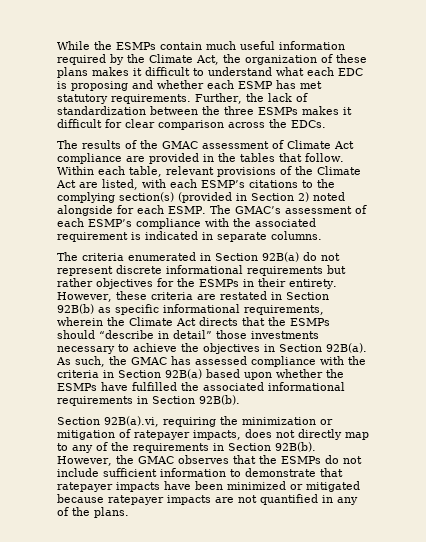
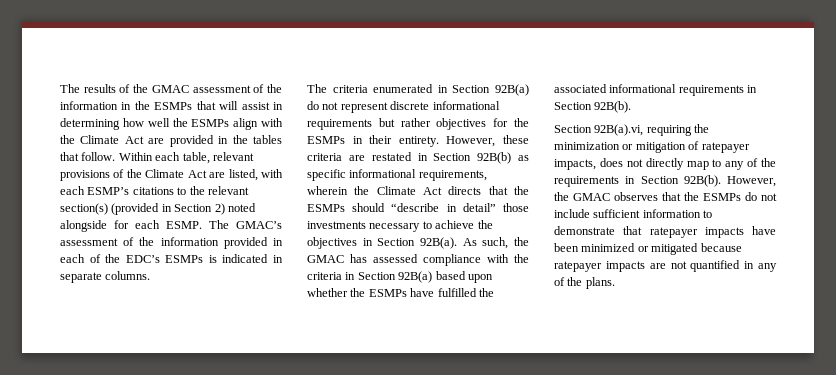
[57,41,345,50] [57,54,367,65] [57,67,363,78] [57,80,322,91] [57,93,308,104] [57,106,352,115] [57,119,326,130] While the ESMPs contain much useful information required by the Climate Act, the organization of these plans makes it difficult to understand what each EDC is proposing and whether each ESMP has met statutory requirements. Further, the lack of standardization between the three ESMPs makes it difficult for clear comparison across the EDCs. // -> (60, 88) none
[287,140,354,149] [57,153,122,164] Climate Act compliance -> [267,84,282,93] [60,101,283,110] [60,118,283,130] [60,135,144,144] the information in the ESMPs that will assist in determining how well the ESMPs align with the Climate Act
[57,192,115,203] complying -> [207,186,249,195] relevant
[57,218,316,229] [57,232,128,242] each ESMP’s compliance with the associated requirement -> [139,237,283,249] [60,254,204,263] the information provided in each of the EDC’s ESMPs

